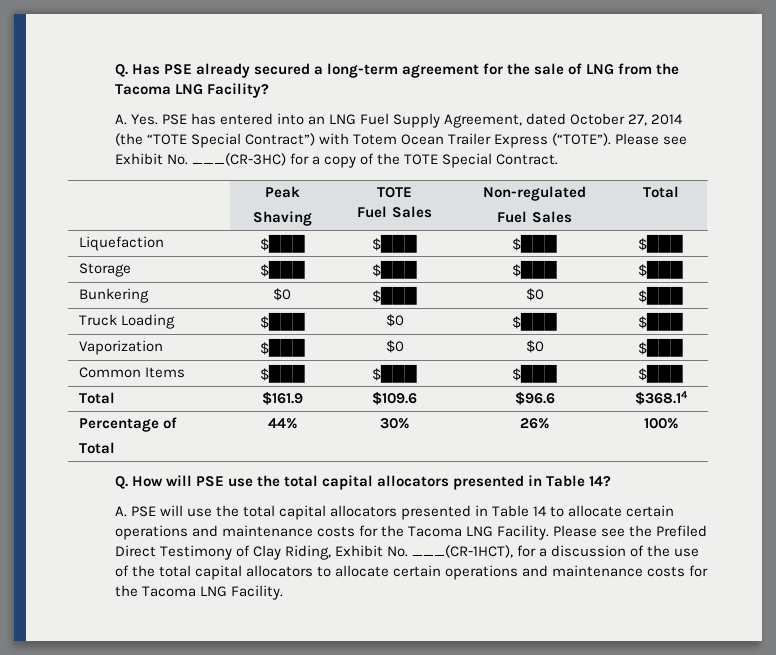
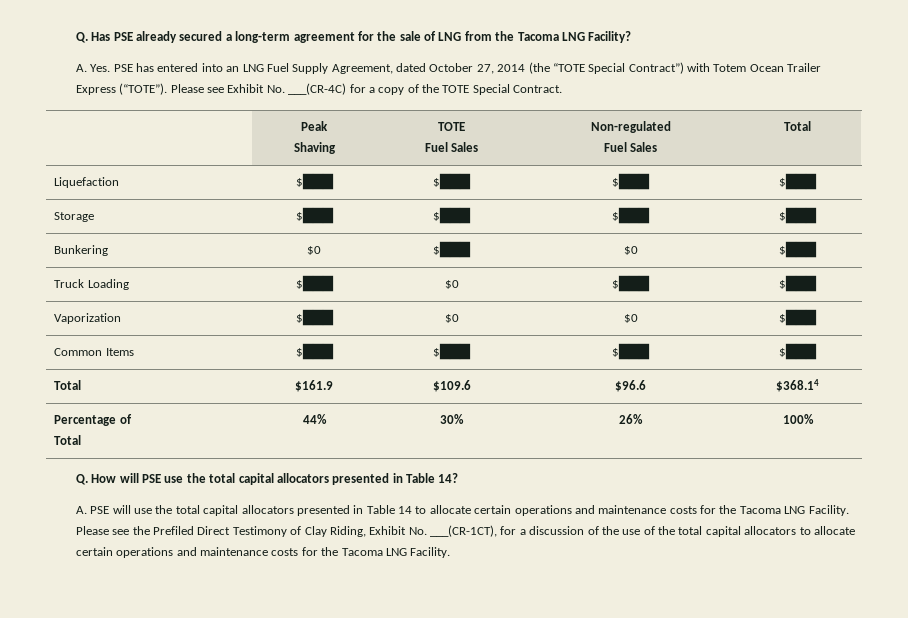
[191,153,286,166] ___(CR-3HC) -> [288,83,347,95] ___(CR-4C)
[411,545,513,558] ___(CR-1HCT), -> [430,525,498,537] ___(CR-1CT),

